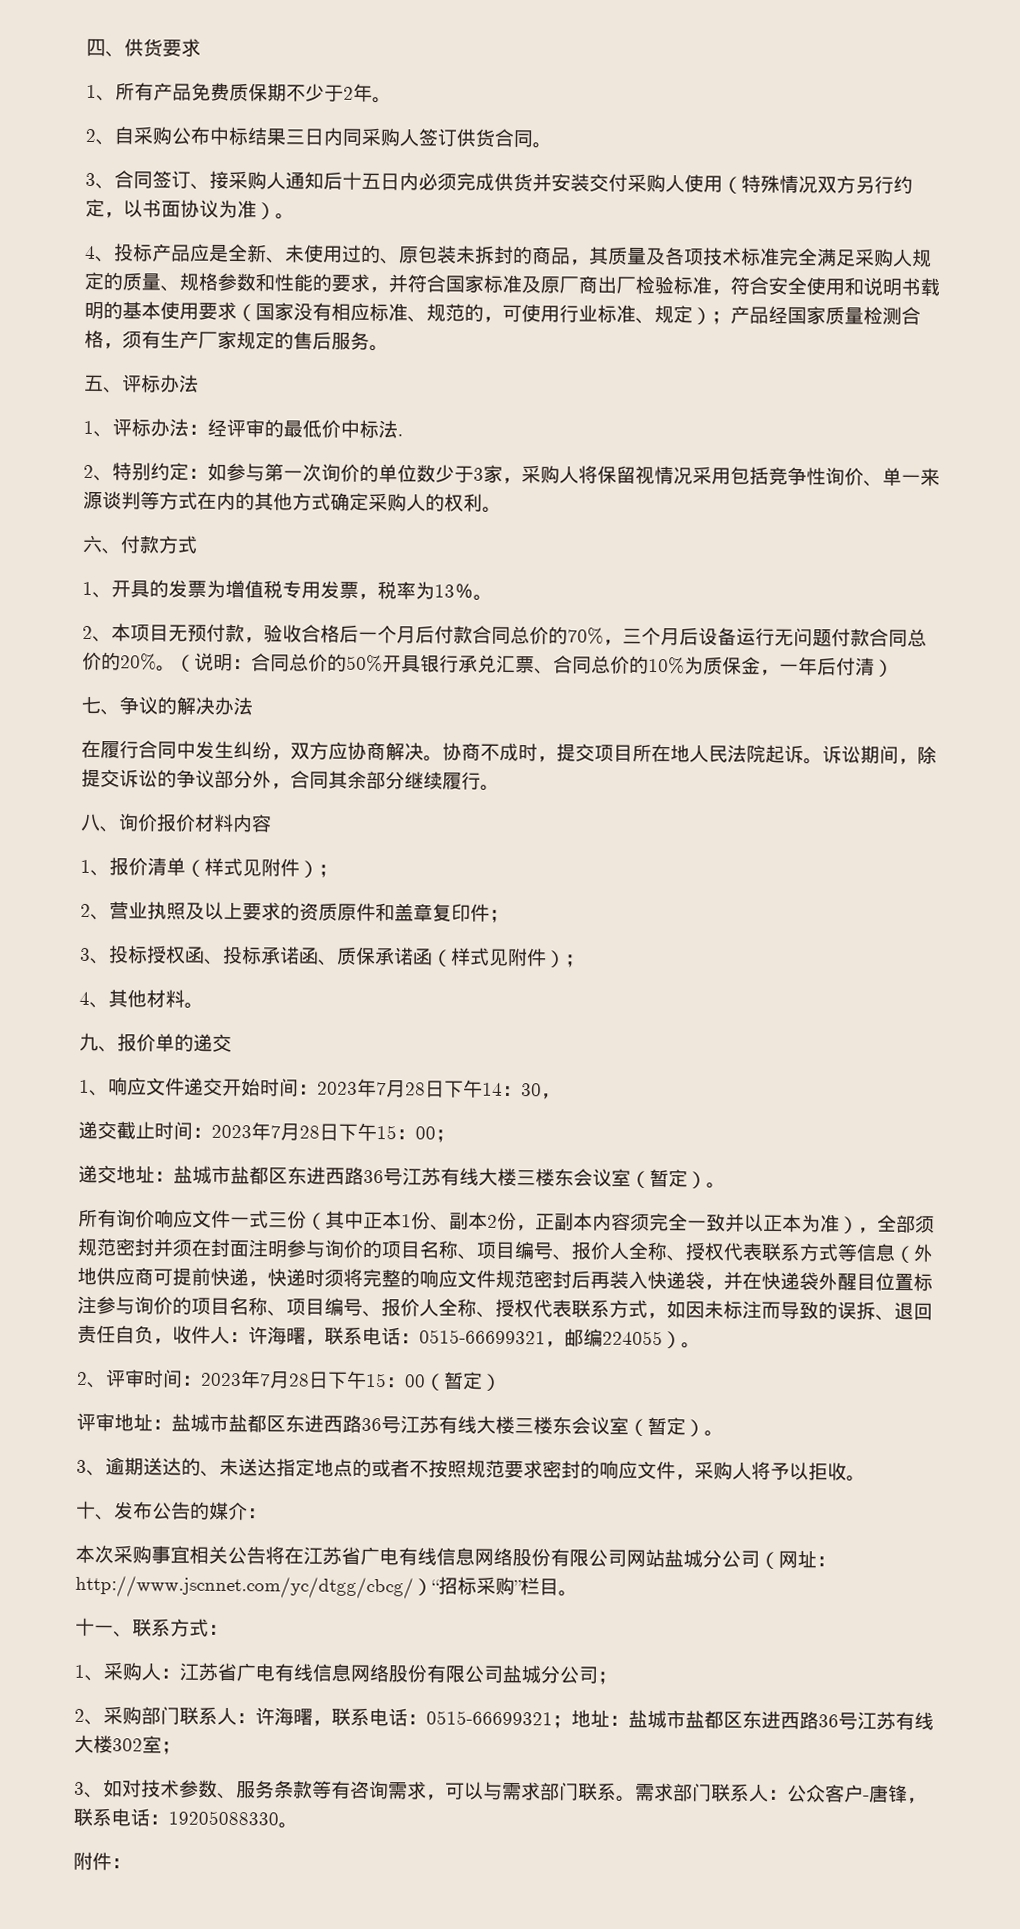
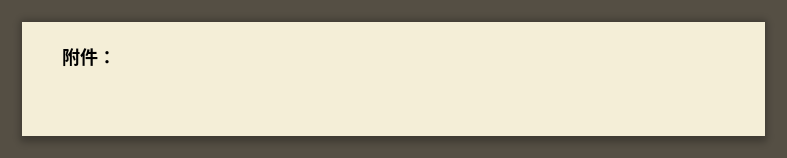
[86,38,201,58] [86,82,392,104] [85,126,552,149] [85,170,913,194] [85,198,295,220] [85,243,932,267] [84,271,940,297] [84,301,921,325] [84,329,389,352] [84,374,199,394] [83,418,403,439] [83,462,940,487] [83,490,502,513] [82,534,198,555] [82,579,493,601] [82,623,927,647] [82,651,894,677] [81,696,253,716] [81,739,937,765] [81,768,500,791] [80,813,272,833] [80,857,338,878] [80,901,509,923] [80,945,585,968] [79,989,204,1009] [79,1032,232,1053] [79,1077,561,1100] [78,1120,455,1143] [78,1164,726,1189] [78,1208,935,1234] [77,1237,934,1263] [77,1266,933,1292] [77,1295,933,1321] [77,1324,701,1349] [76,1369,502,1391] [76,1412,724,1437] [76,1457,866,1482] [76,1500,267,1521] [75,1544,836,1569] [75,1574,578,1600] [75,1617,228,1638] [74,1662,617,1685] [74,1706,934,1731] [74,1734,181,1755] [74,1779,927,1804] [73,1807,298,1829] 四、供货要求 // 1、所有产品免费质保期不少于2年。 // 2、自采购公布中标结果三日内同采购人签订供货合同。 // 3、合同签订、接采购人通知后十五日内必须完成供货并安装交付采购人使用（特殊情况双方另行约定，以书面协议为准）。 // 4、投标产品应是全新、未使用过的、原包装未拆封的商品，其质量及各项技术标准完全满足采购人规定的质量、规格参数和性能的要求，并符合国家标准及原厂商出厂检验标准，符合安全使用和说明书载明的基本使用要求（国家没有相应标准、规范的，可使用行业标准、规定）；产品经国家质量检测合格，须有生产厂家规定的售后服务。 // 五、评标办法 // 1、评标办法：经评审的最低价中标法. // 2、特别约定：如参与第一次询价的单位数少于3家，采购人将保留视情况采用包括竞争性询价、单一来源谈判等方式在内的其他方式确定采购人的权利。 // 六、付款方式 // 1、开具的发票为增值税专用发票，税率为13％。 // 2、本项目无预付款，验收合格后一个月后付款合同总价的70%，三个月后设备运行无问题付款合同总价的20%。（说明：合同总价的50%开具银行承兑汇票、合同总价的10%为质保金，一年后付清） // 七、争议的解决办法 // 在履行合同中发生纠纷，双方应协商解决。协商不成时，提交项目所在地人民法院起诉。诉讼期间，除提交诉讼的争议部分外，合同其余部分继续履行。 // 八、询价报价材料内容 // 1、报价清单（样式见附件）； // 2、营业执照及以上要求的资质原件和盖章复印件； // 3、投标授权函、投标承诺函、质保承诺函（样式见附件）； // 4、其他材料。 // 九、报价单的递交 // 1、响应文件递交开始时间：2023年7月28日下午14：30， // 递交截止时间：2023年7月28日下午15：00； // 递交地址：盐城市盐都区东进西路36号江苏有线大楼三楼东会议室（暂定）。 // 所有询价响应文件一式三份（其中正本1份、副本2份，正副本内容须完全一致并以正本为准），全部须规范密封并须在封面注明参与询价的项目名称、项目编号、报价人全称、授权代表联系方式等信息（外地供应商可提前快递，快递时须将完整的响应文件规范密封后再装入快递袋，并在快递袋外醒目位置标注参与询价的项目名称、项目编号、报价人全称、授权代表联系方式，如因未标注而导致的误拆、退回责任自负，收件人：许海曙，联系电话：0515-66699321，邮编224055）。 // 2、评审时间：2023年7月28日下午15：00（暂定） // 评审地址：盐城市盐都区东进西路36号江苏有线大楼三楼东会议室（暂定）。 // 3、逾期送达的、未送达指定地点的或者不按照规范要求密封的响应文件，采购人将予以拒收。 // 十、发布公告的媒介： // 本次采购事宜相关公告将在江苏省广电有线信息网络股份有限公司网站盐城分公司（网址：http://www.jscnnet.com/yc/dtgg/cbcg/）“招标采购”栏目。 // 十一、联系方式： // 1、采购人：江苏省广电有线信息网络股份有限公司盐城分公司； // 2、采购部门联系人：许海曙，联系电话：0515-66699321；地址：盐城市盐都区东进西路36号江苏有线大楼302室； // 3、如对技术参数、服务条款等有咨询需求，可以与需求部门联系。需求部门联系人：公众客户-唐锋，联系电话：19205088330。 // -> (62, 57) none

